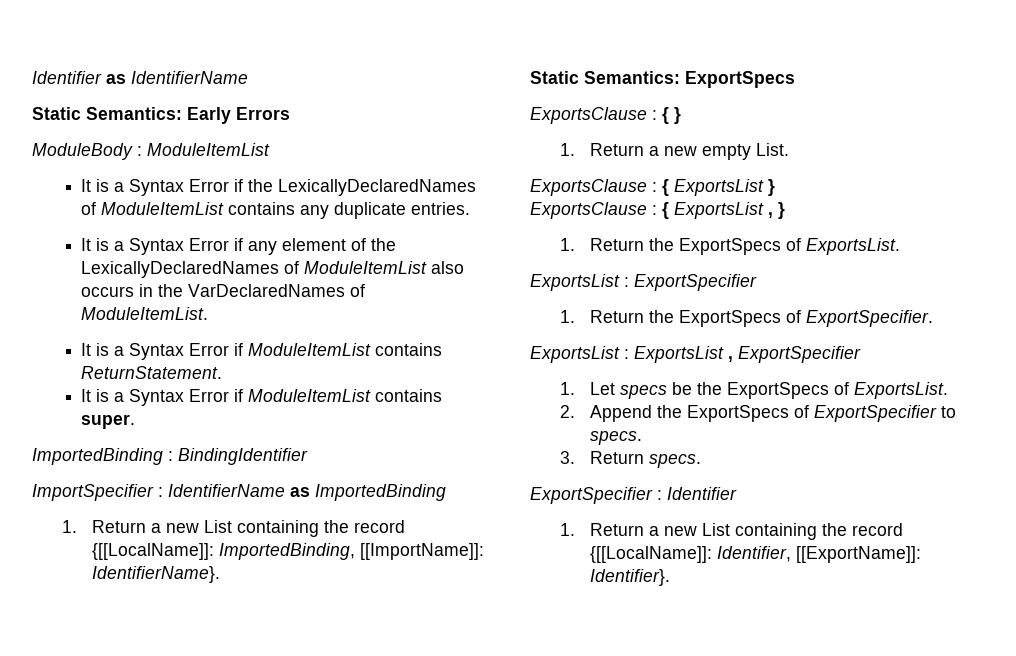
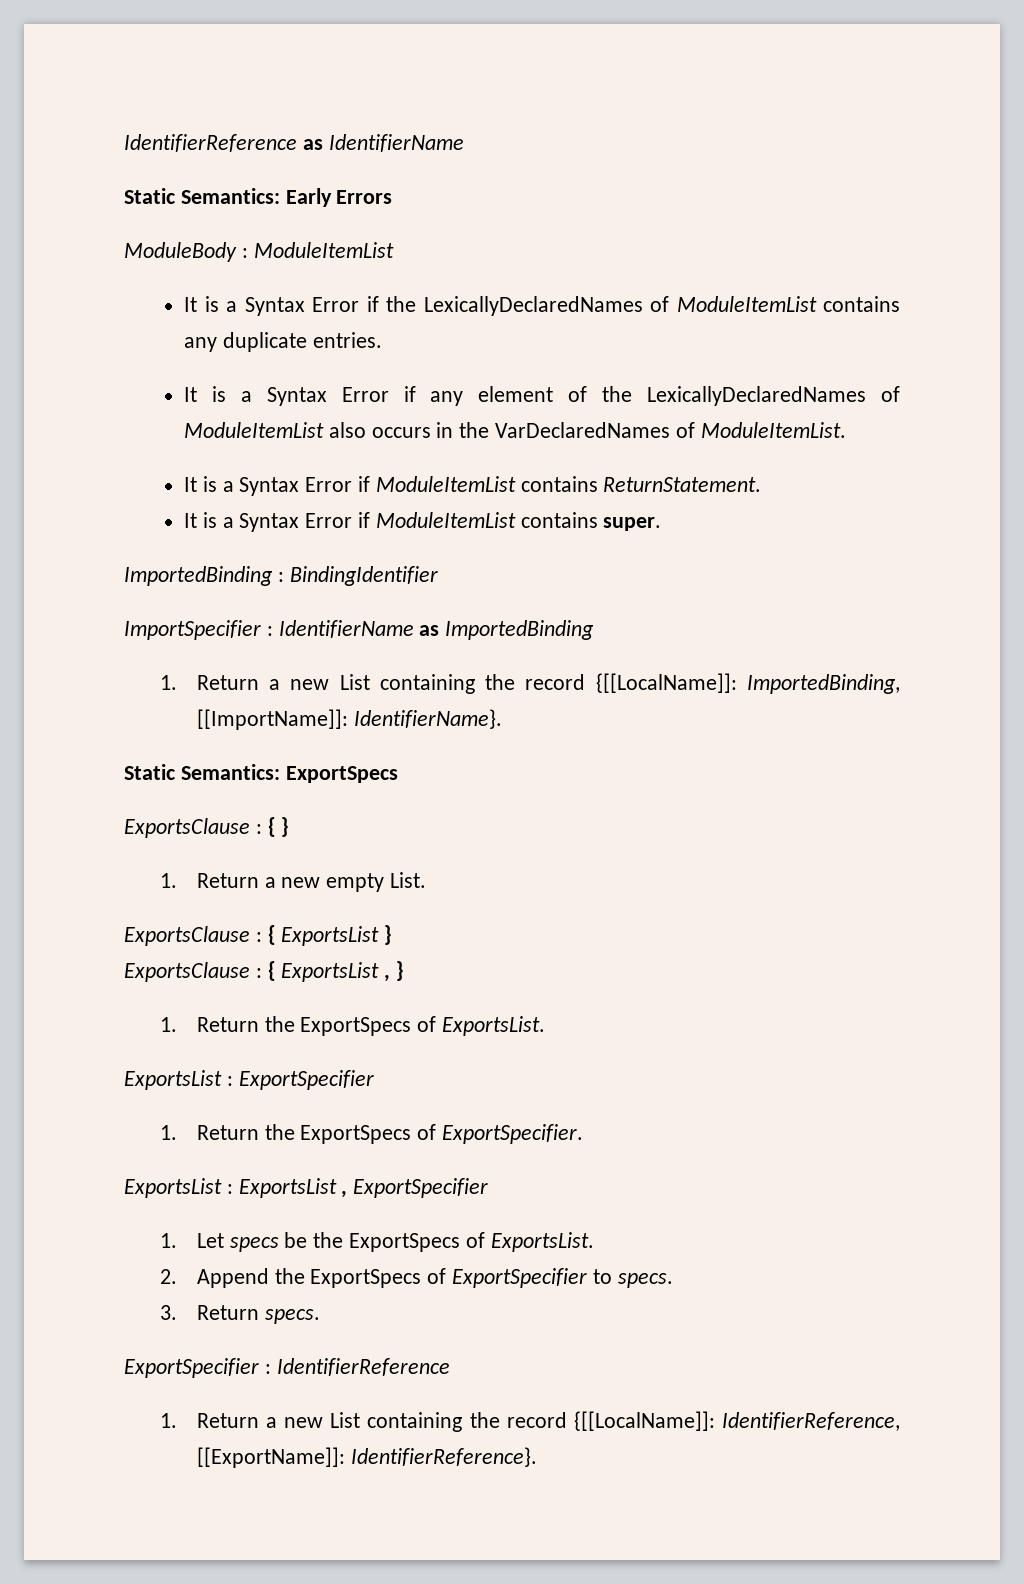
[32,71,102,84] Identifier -> [124,134,297,152] IdentifierReference
[667,487,737,500] [560,523,904,540] [590,546,922,563] [590,569,671,586] Identifier // 1. Return a new List containing the record {[[LocalName]]: Identifier, [[ExportName]]: Identifier}. -> [276,1358,450,1376] [160,1411,900,1432] [196,1447,537,1468] IdentifierReference // 1. Return a new List containing the record {[[LocalName]]: IdentifierReference, [[ExportName]]: IdentifierReference}.

